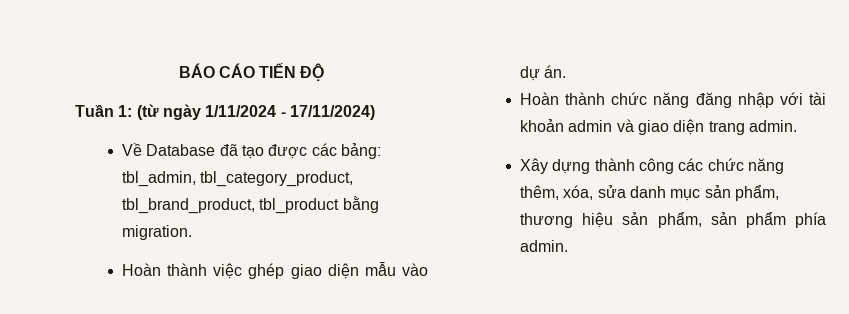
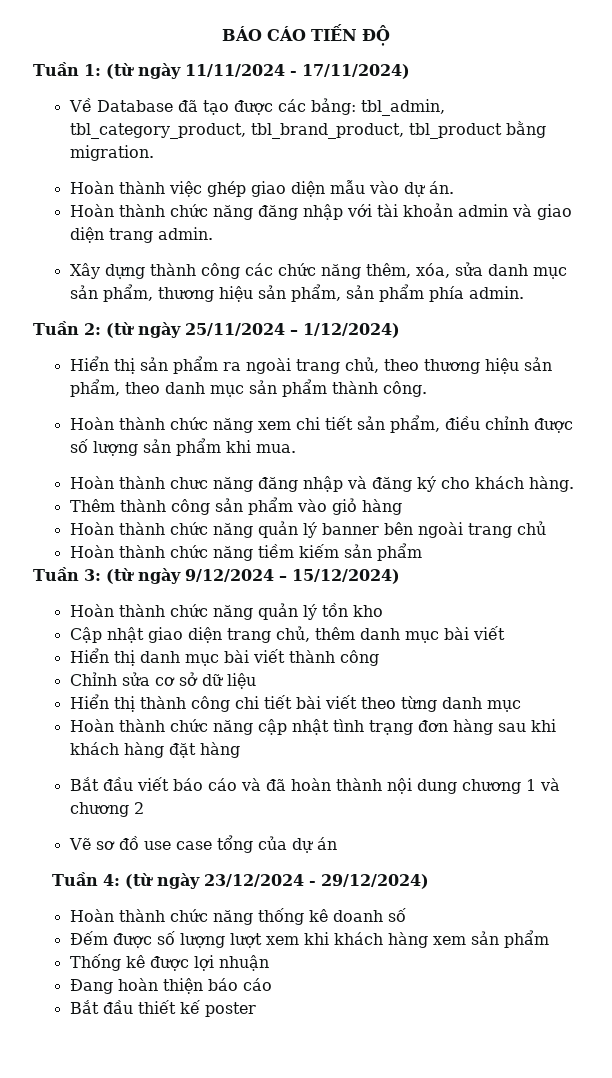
[205,105,277,117] 1/11/2024 -> [184,64,285,77] 11/11/2024
(569, 246) none -> [33,321,400,338] [69,356,552,374] [69,379,427,397] [69,415,573,433] [69,438,296,456] [69,476,574,492] [69,497,402,515] [69,521,546,538] [69,543,422,561] [33,567,400,584] [69,603,383,620] [69,626,505,643] [69,648,379,666] [69,672,256,689] [69,694,521,712] [69,719,556,735] [69,742,240,758] [69,777,560,794] [69,802,144,817] [68,835,337,853] [51,872,429,889] [69,908,406,925] [69,930,549,948] [69,954,269,971] [69,978,272,994] [69,1000,256,1017] // Tuần 2: (từ ngày 25/11/2024 – 1/12/2024) // Hiển thị sản phẩm ra ngoài trang chủ, theo thương hiệu sản phẩm, theo danh mục sản phẩm thành công. // Hoàn thành chức năng xem chi tiết sản phẩm, điều chỉnh được số lượng sản phẩm khi mua. // Hoàn thành chưc năng đăng nhập và đăng ký cho khách hàng. // Thêm thành công sản phẩm vào giỏ hàng // Hoàn thành chức năng quản lý banner bên ngoài trang chủ // Hoàn thành chức năng tiềm kiếm sản phẩm // Tuần 3: (từ ngày 9/12/2024 – 15/12/2024) // Hoàn thành chức năng quản lý tồn kho // Cập nhật giao diện trang chủ, thêm danh mục bài viết // Hiển thị danh mục bài viết thành công // Chỉnh sửa cơ sở dữ liệu // Hiển thị thành công chi tiết bài viết theo từng danh mục // Hoàn thành chức năng cập nhật tình trạng đơn hàng sau khi khách hàng đặt hàng // Bắt đầu viết báo cáo và đã hoàn thành nội dung chương 1 và chương 2 // Vẽ sơ đồ use case tổng của dự án // Tuần 4: (từ ngày 23/12/2024 - 29/12/2024) // Hoàn thành chức năng thống kê doanh số // Đếm được số lượng lượt xem khi khách hàng xem sản phẩm // Thống kê được lợi nhuận // Đang hoàn thiện báo cáo // Bắt đầu thiết kế poster

